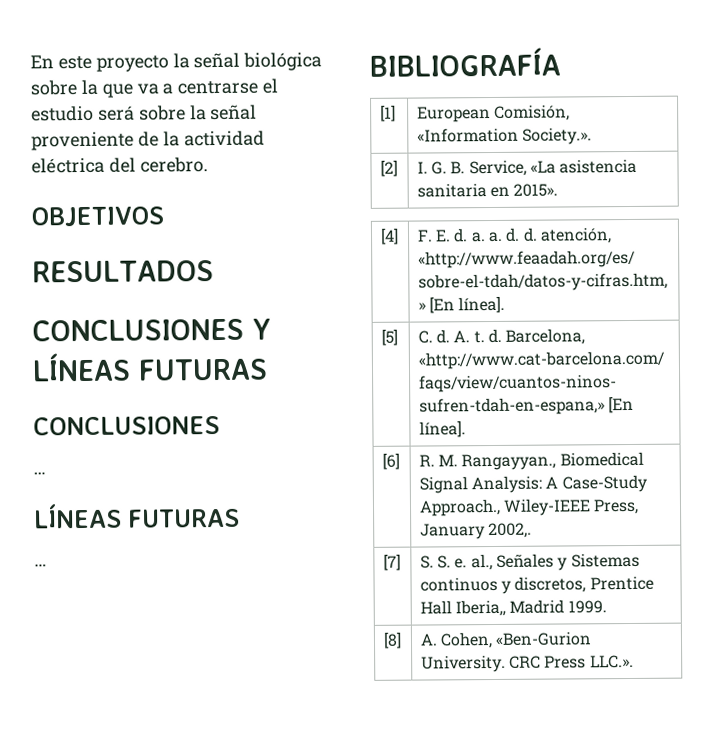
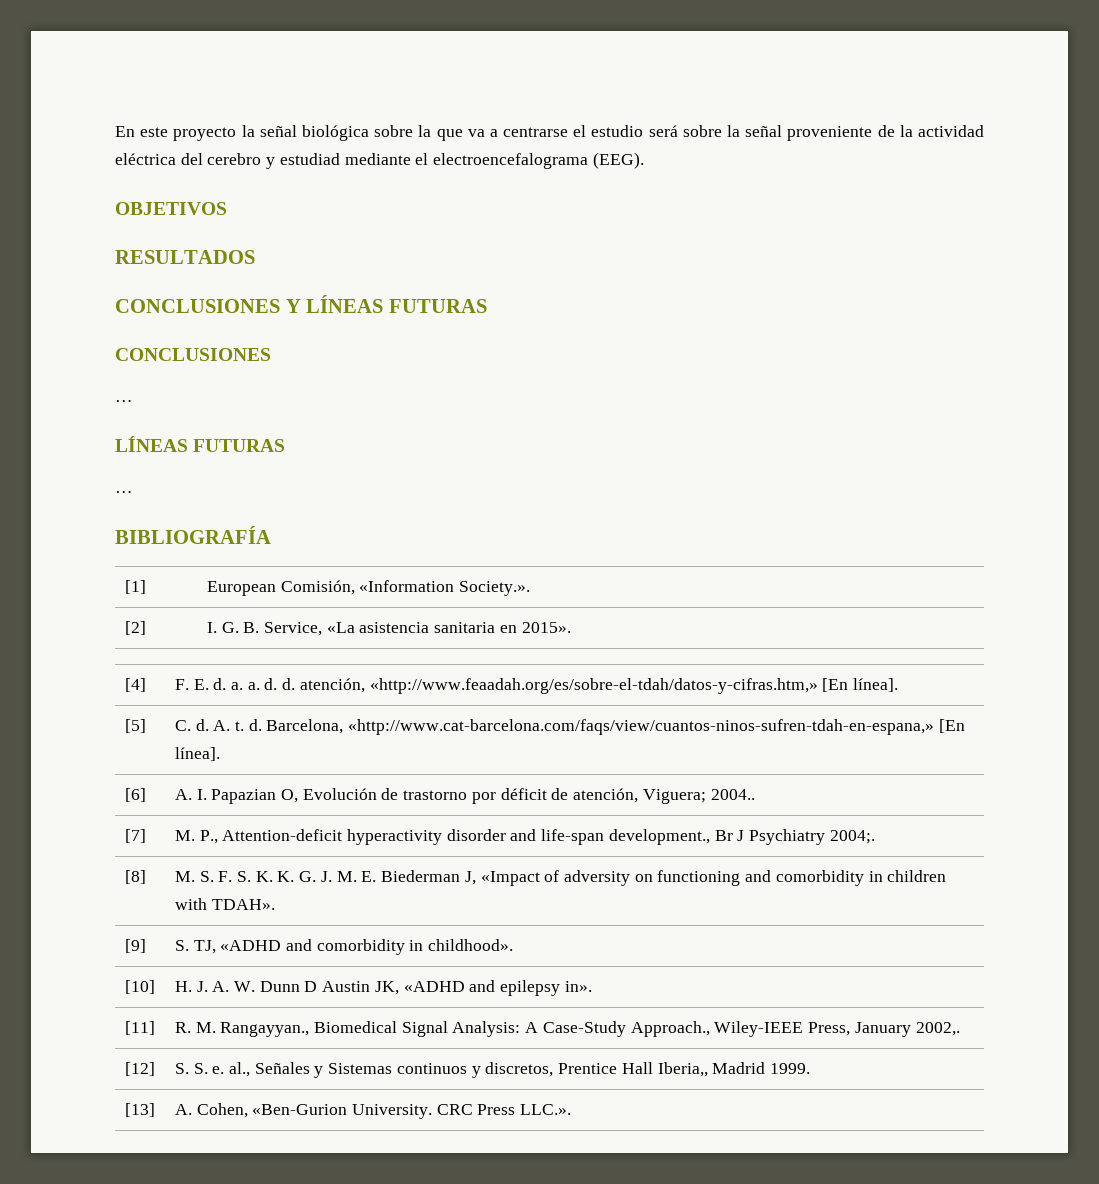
[139,157,208,173] cerebro. -> [207,152,644,169] cerebro y estudiad mediante el electroencefalograma (EEG).
(400, 461) none -> [174,788,755,804] [124,829,146,843] [174,829,875,845] [124,870,146,884] [174,870,947,886] [174,898,275,910] [124,939,146,953] [174,939,514,955] [124,980,155,994] [174,980,592,996] [124,1021,155,1035] | A. I. Papazian O, Evolución de trastorno por déficit de atención, Viguera; 2004.. // [7] | M. P., Attention-deficit hyperactivity disorder and life-span development., Br J Psychiatry 2004;. // [8] | M. S. F. S. K. K. G. J. M. E. Biederman J, «Impact of adversity on functioning and comorbidity in children with TDAH». // [9] | S. TJ, «ADHD and comorbidity in childhood». // [10] | H. J. A. W. Dunn D Austin JK, «ADHD and epilepsy in». // [11]
[382,554,401,571] [7] -> [124,1062,155,1076] [12]
[382,632,402,649] [8] -> [124,1103,155,1117] [13]

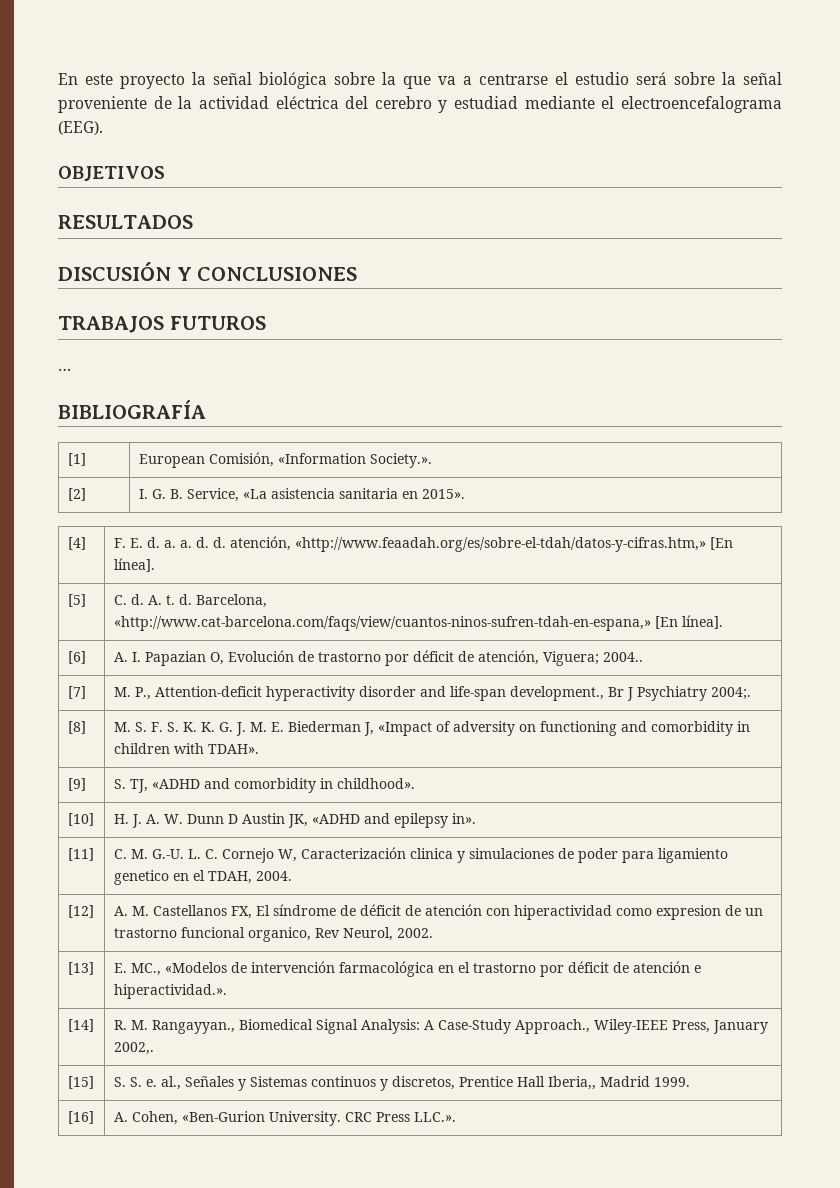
[115,295,487,313] [115,348,271,361] [115,400,133,402] [115,436,286,452] CONCLUSIONES Y LÍNEAS FUTURAS // CONCLUSIONES // … // LÍNEAS FUTURAS -> [58,262,358,281] [58,316,266,333] DISCUSIÓN Y CONCLUSIONES // TRABAJOS FUTUROS
(155, 1028) none -> [113,847,728,863] [113,870,292,885] [67,905,94,918] [113,904,763,920] [113,927,433,942] [67,962,94,975] [113,961,701,977] [113,984,227,999] [67,1019,94,1032] | C. M. G.-U. L. C. Cornejo W, Caracterización clinica y simulaciones de poder para ligamiento genetico en el TDAH, 2004. // [12] | A. M. Castellanos FX, El síndrome de déficit de atención con hiperactividad como expresion de un trastorno funcional organico, Rev Neurol, 2002. // [13] | E. MC., «Modelos de intervención farmacológica en el trastorno por déficit de atención e hiperactividad.». // [14]
[124,1062,155,1076] [12] -> [67,1076,94,1089] [15]
[124,1103,155,1117] [13] -> [67,1111,94,1124] [16]

